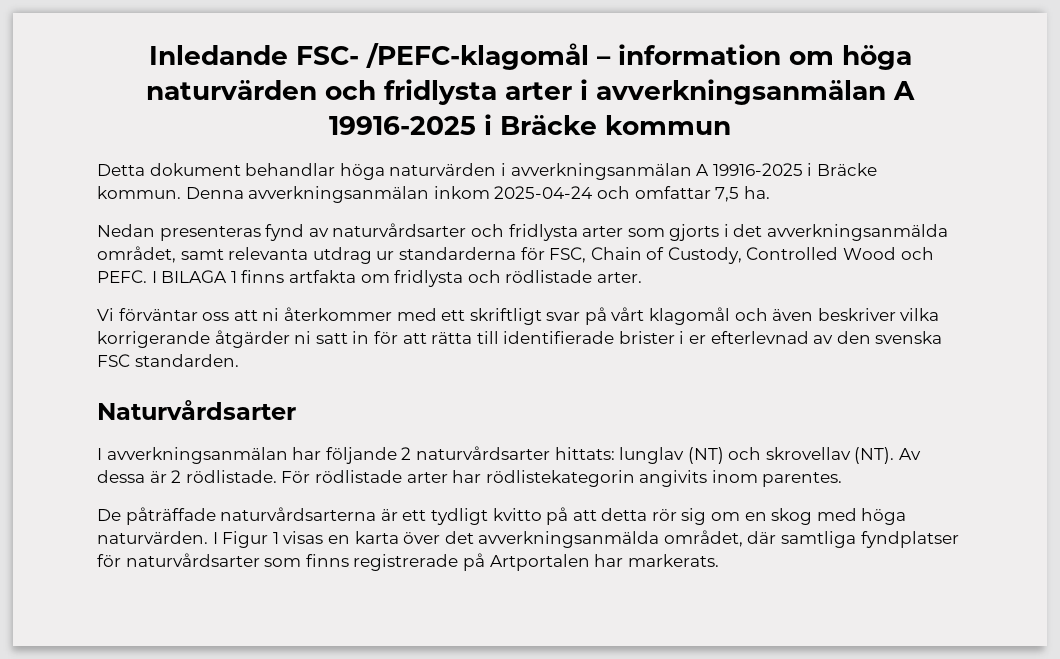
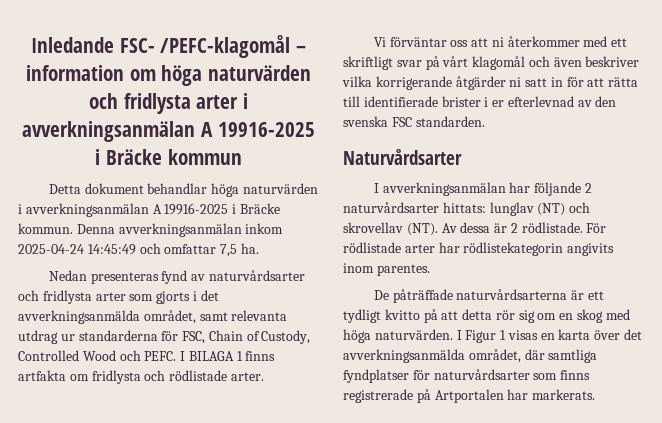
(593, 192) none -> [87,244,136,255] 14:45:49

